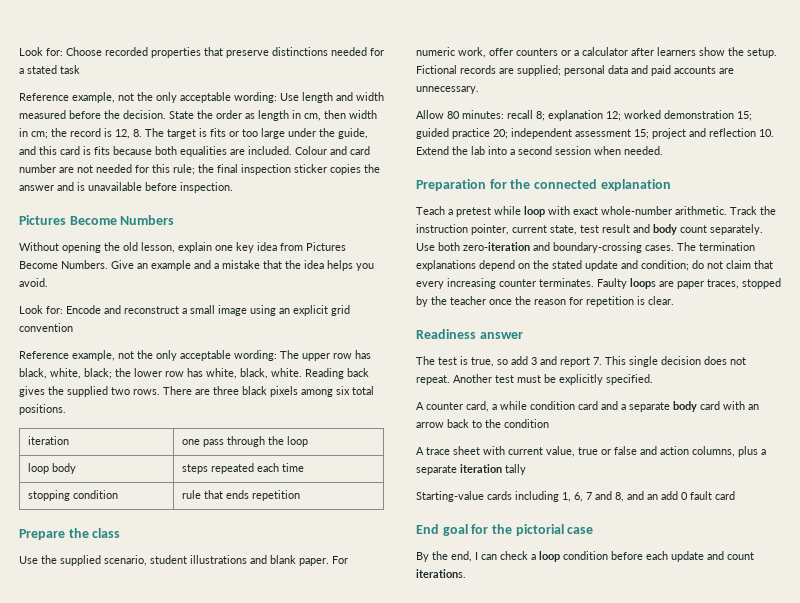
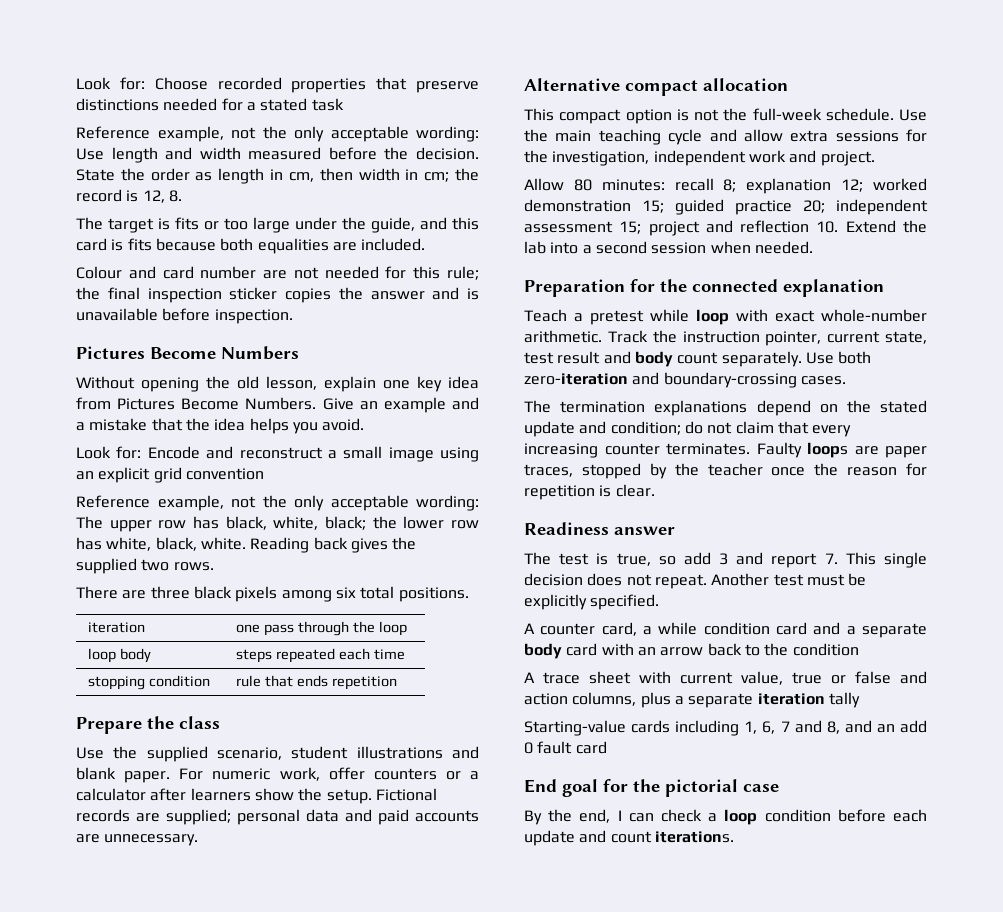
(142, 133) none -> (182, 196) //
(292, 150) none -> (426, 244) //
(160, 392) none -> (214, 566) //
(479, 90) none -> [524,78,788,96] [524,108,927,124] [524,129,927,145] [524,150,875,166] // Alternative compact allocation // This compact option is not the full-week schedule. Use the main teaching cycle and allow extra sessions for the investigation, independent work and project.
(674, 248) none -> (846, 380) //

